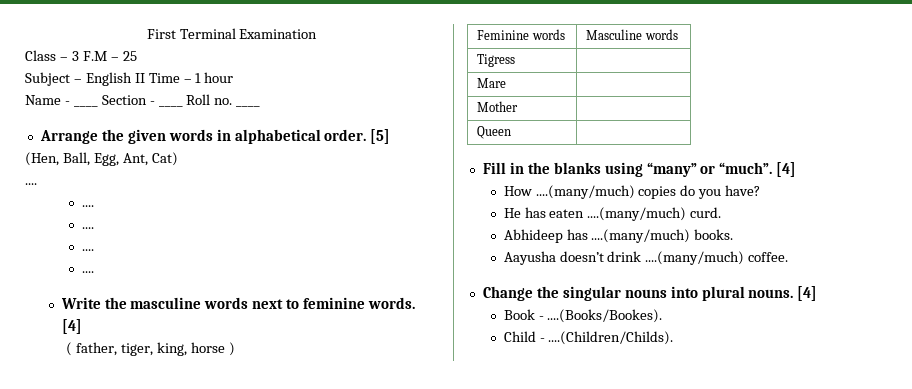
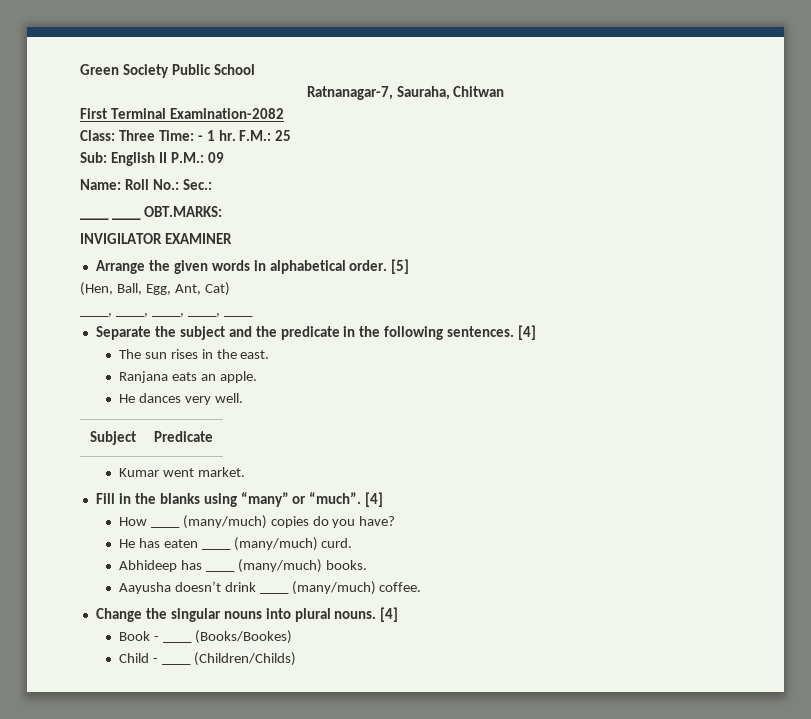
[146,28,318,39] [25,50,137,61] [25,72,234,86] [25,95,70,105] [73,105,98,107] [101,95,155,105] [158,105,183,107] [186,94,233,105] [236,105,261,107] First Terminal Examination // Class – 3 F.M – 25 // Subject – English II Time – 1 hour // Name - ____ Section - ____ Roll no. ____ -> [80,64,255,78] [306,86,505,100] [80,108,284,119] [80,130,292,141] [80,152,224,166] [80,179,212,190] [80,217,141,220] [143,206,222,217] [80,233,232,244] Green Society Public School // Ratnanagar-7, Sauraha, Chitwan // First Terminal Examination-2082 // Class: Three Time: - 1 hr. F.M.: 25 // Sub: English II P.M.: 09 // Name: Roll No.: Sec.: // ____ ____ OBT.MARKS: // INVIGILATOR EXAMINER
[25,183,37,185] [82,205,95,207] [82,227,95,229] [82,249,95,251] [82,271,95,273] [60,297,415,309] [61,319,82,334] [66,342,235,356] [477,29,565,40] [586,29,678,40] [477,54,516,67] [477,78,507,88] [477,101,519,112] [477,126,512,139] .... // .... // .... // .... // .... // Write the masculine words next to feminine words. [4] // ( father, tiger, king, horse ) // Feminine words | Masculine words // Tigress | // Mare | // Mother | // Queen | -> [80,313,253,317] [95,325,537,340] [118,349,270,359] [118,371,257,383] [118,393,243,405] [89,431,136,445] [154,431,213,442] [118,467,245,477] ____, ____, ____, ____, ____ // Separate the subject and the predicate in the following sentences. [4] // The sun rises in the east. // Ranjana eats an apple. // He dances very well. // Subject | Predicate // Kumar went market.
[535,185,635,199] ....(many/much) -> [150,515,267,529] ____ (many/much)
[587,207,687,221] ....(many/much) -> [201,537,318,551] ____ (many/much)
[591,229,691,243] ....(many/much) -> [205,559,322,573] ____ (many/much)
[645,251,745,265] ....(many/much) -> [259,581,376,595] ____ (many/much)
[547,309,663,323] ....(Books/Bookes). -> [162,630,292,644] ____ (Books/Bookes)
[548,331,674,345] ....(Children/Childs). -> [161,652,296,666] ____ (Children/Childs)

